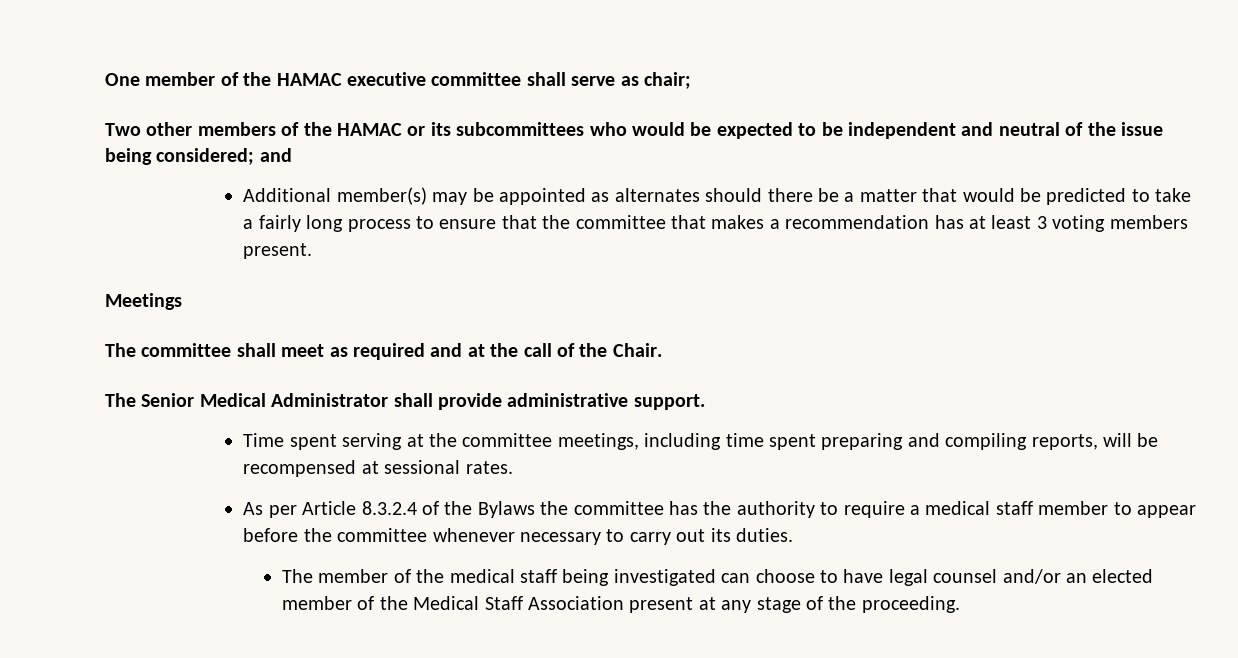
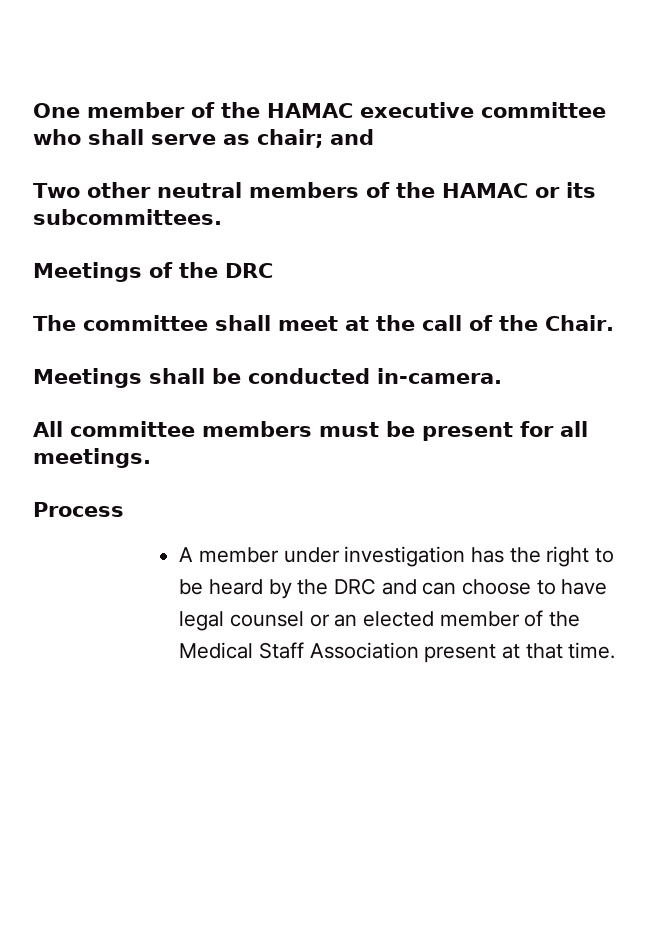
(522, 79) none -> [33,129,81,145] who
(691, 80) none -> [330,129,374,145] and
(193, 129) none -> [156,182,242,198] neutral
[456,122,1163,139] [105,148,292,165] [243,187,1192,205] [243,215,1188,232] [243,243,313,259] [105,293,182,310] subcommittees who would be expected to be independent and neutral of the issue being considered; and // Additional member(s) may be appointed as alternates should there be a matter that would be predicted to take a fairly long process to ensure that the committee that makes a recommendation has at least 3 voting members present. // Meetings -> [33,209,222,225] [33,262,273,282] subcommittees. // Meetings of the DRC
[329,343,463,360] as required and -> (338, 323) none
[105,393,705,410] [243,433,1159,450] [243,460,513,477] [243,501,1196,518] [243,528,793,545] [282,569,716,586] The Senior Medical Administrator shall provide administrative support. // Time spent serving at the committee meetings, including time spent preparing and compiling reports, will be recompensed at sessional rates. // As per Article 8.3.2.4 of the Bylaws the committee has the authority to require a medical staff member to appear before the committee whenever necessary to carry out its duties. // The member of the medical staff being investigated -> [33,368,502,388] [33,421,588,441] [33,448,151,468] [33,502,124,517] [179,546,614,567] [179,578,417,599] Meetings shall be conducted in-camera. // All committee members must be present for all meetings. // Process // A member under investigation has the right to be heard by the DRC and
[1002,569,1061,584] and/or -> [309,614,330,627] or
[721,596,960,613] any stage of the proceeding. -> [525,642,616,659] that time.

